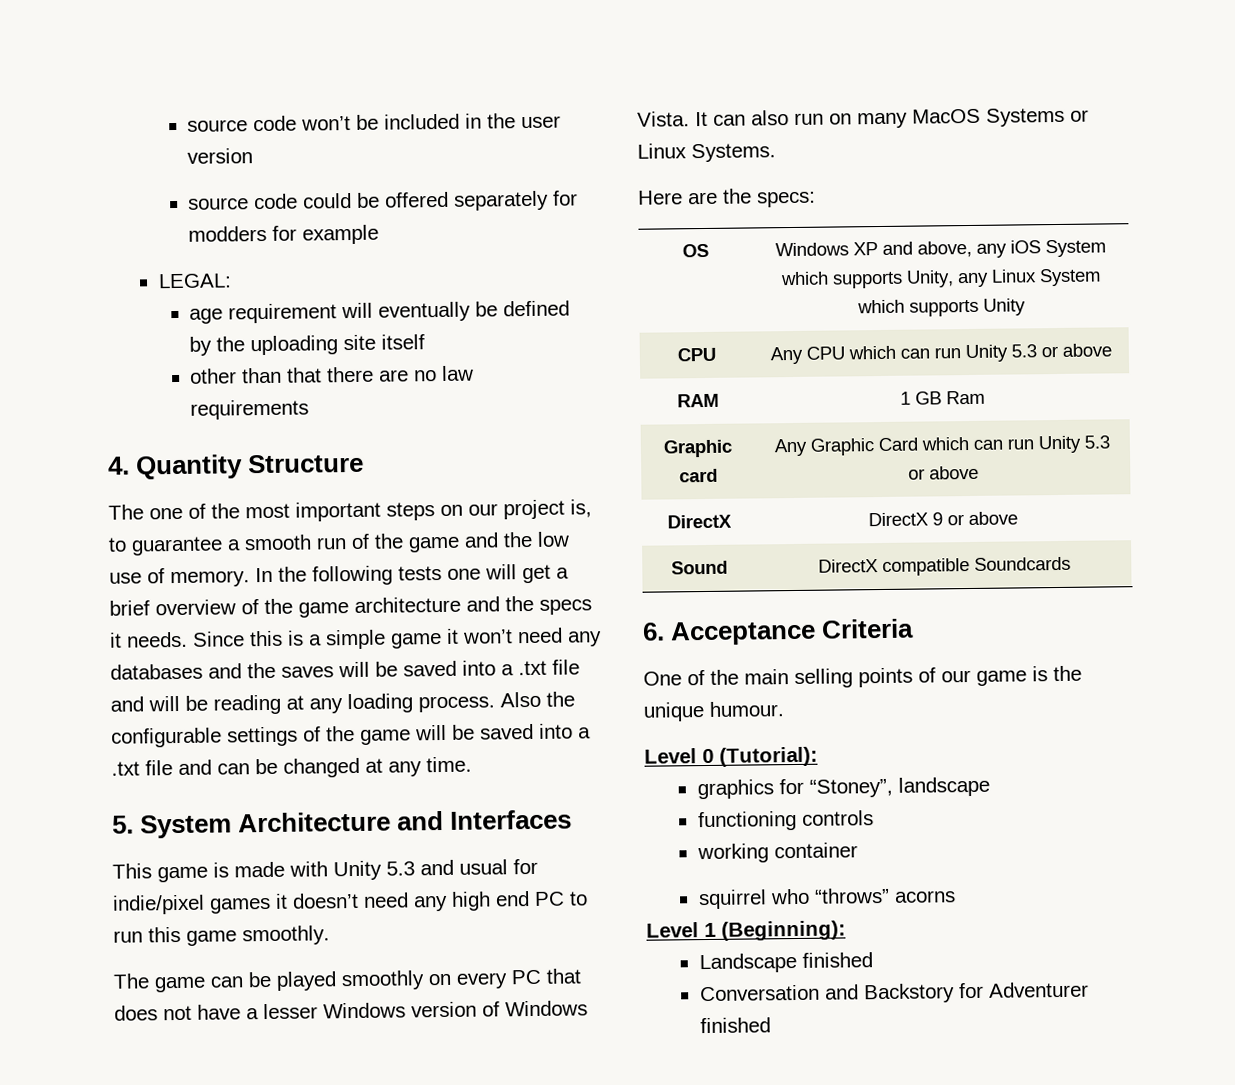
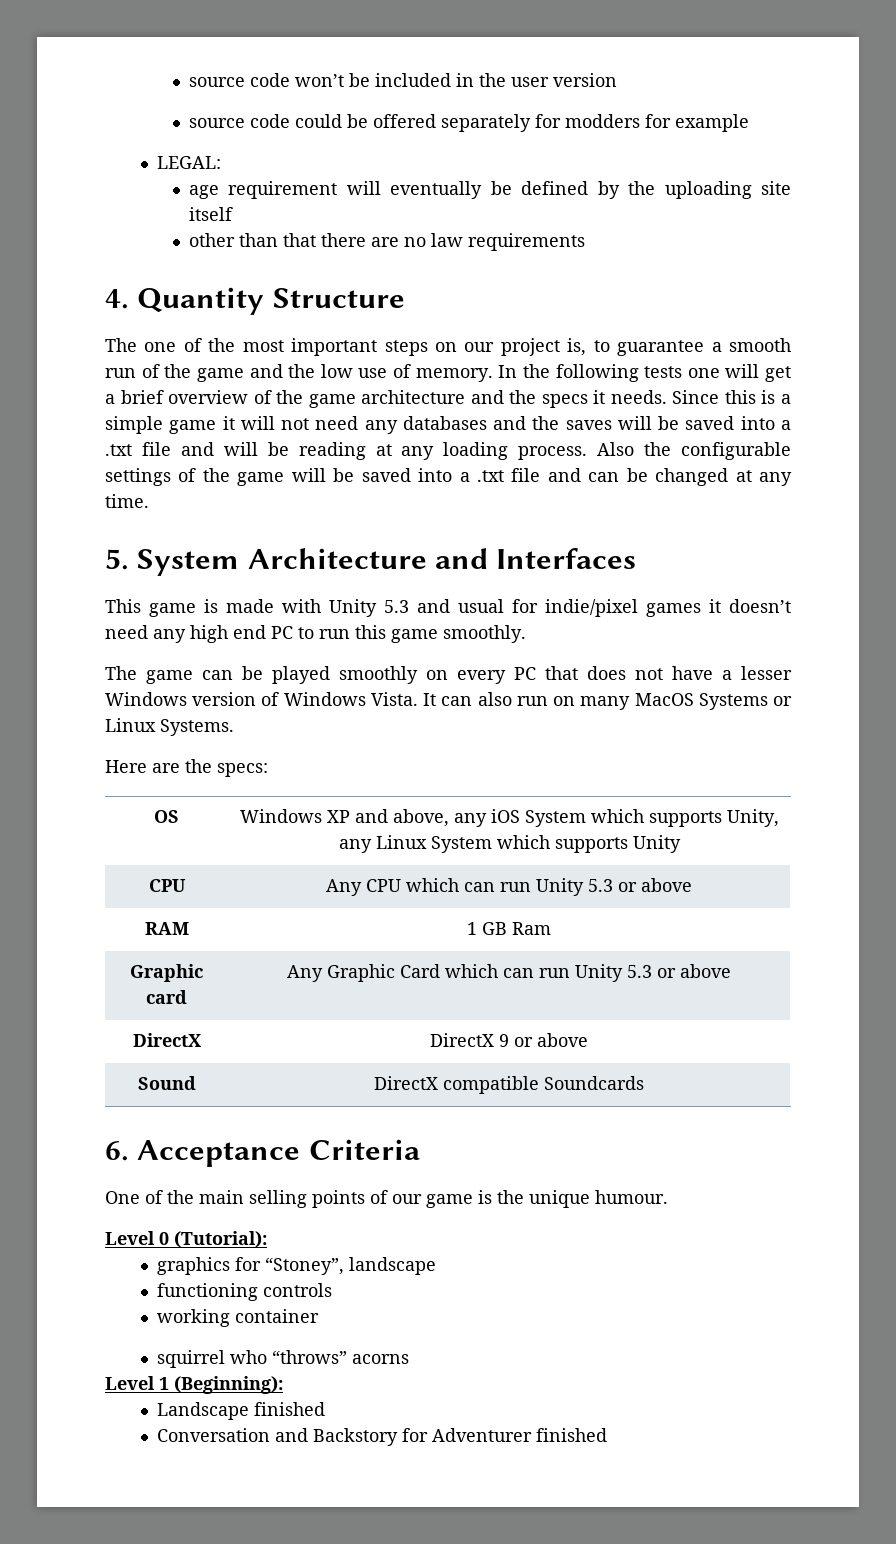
[462,629,513,644] won’t -> [240,416,310,430] will not

